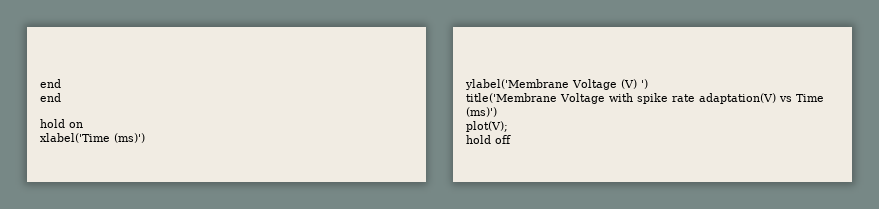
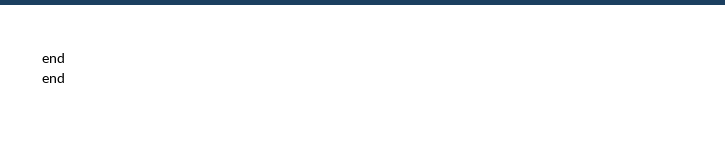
[40,119,83,128] [40,133,145,143] [465,79,648,90] [466,93,824,104] [466,107,497,117] [466,121,508,132] [466,135,511,144] // hold on // xlabel('Time (ms)') // ylabel('Membrane Voltage (V) ') // title('Membrane Voltage with spike rate adaptation(V) vs Time (ms)') // plot(V); // hold off -> (65, 78) none

